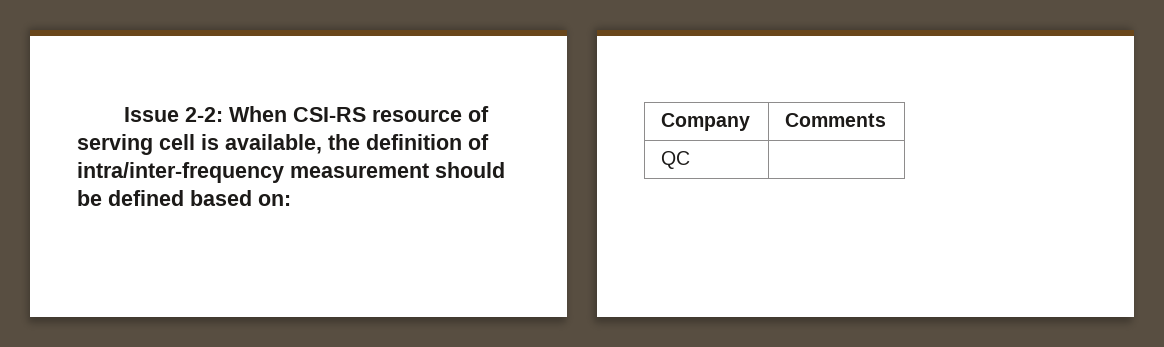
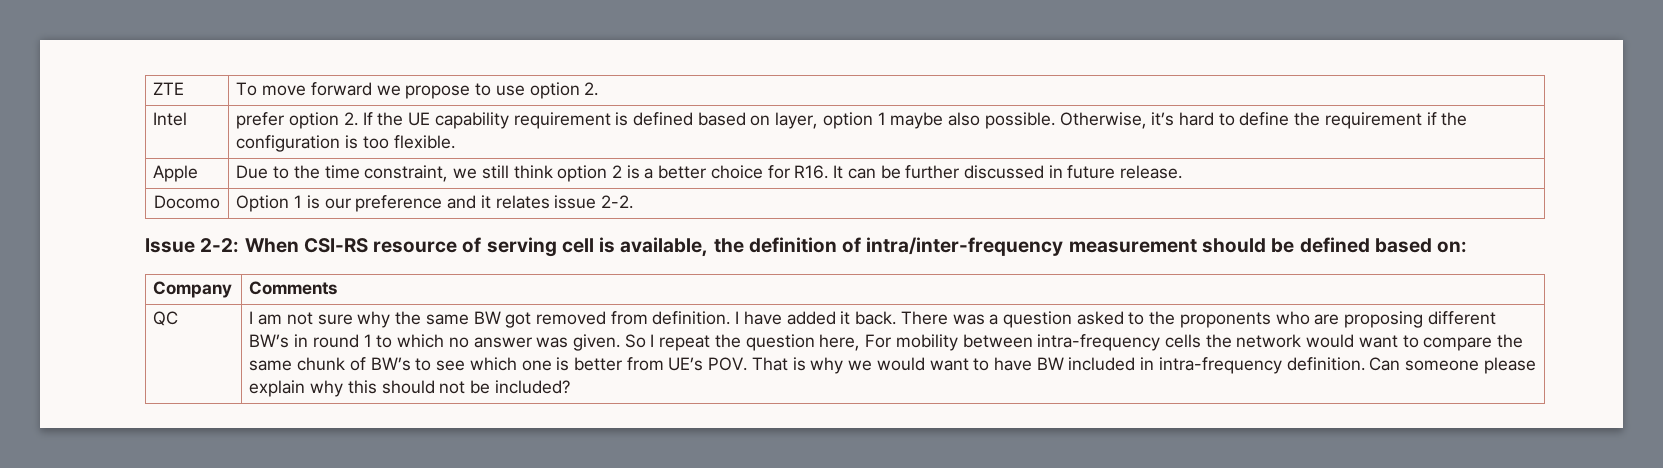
(123, 114) none -> [153,82,185,95] [236,82,599,99] [153,112,188,126] [236,112,1468,129] [236,135,455,152] [153,165,199,182] [236,165,1183,182] [154,195,220,209] [236,195,633,212] ZTE | To move forward we propose to use option 2. // Intel | prefer option 2. If the UE capability requirement is defined based on layer, option 1 maybe also possible. Otherwise, it’s hard to define the requirement if the configuration is too flexible. // Apple | Due to the time constraint, we still think option 2 is a better choice for R16. It can be further discussed in future release. // Docomo | Option 1 is our preference and it relates issue 2-2. //
(691, 160) none -> [249,311,1496,328] [249,334,1524,351] [249,357,1536,374] [249,380,570,397] I am not sure why the same BW got removed from definition. I have added it back. There was a question asked to the proponents who are proposing different BW’s in round 1 to which no answer was given. So I repeat the question here, For mobility between intra-frequency cells the network would want to compare the same chunk of BW’s to see which one is better from UE’s POV. That is why we would want to have BW included in intra-frequency definition. Can someone please explain why this should not be included?

